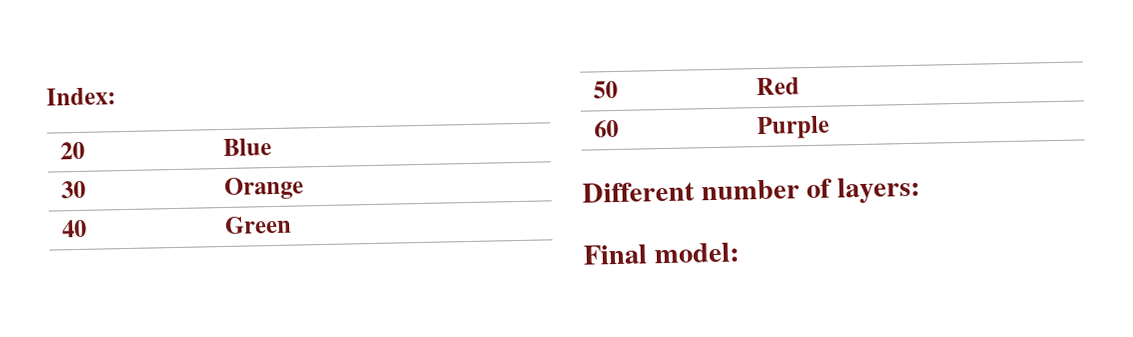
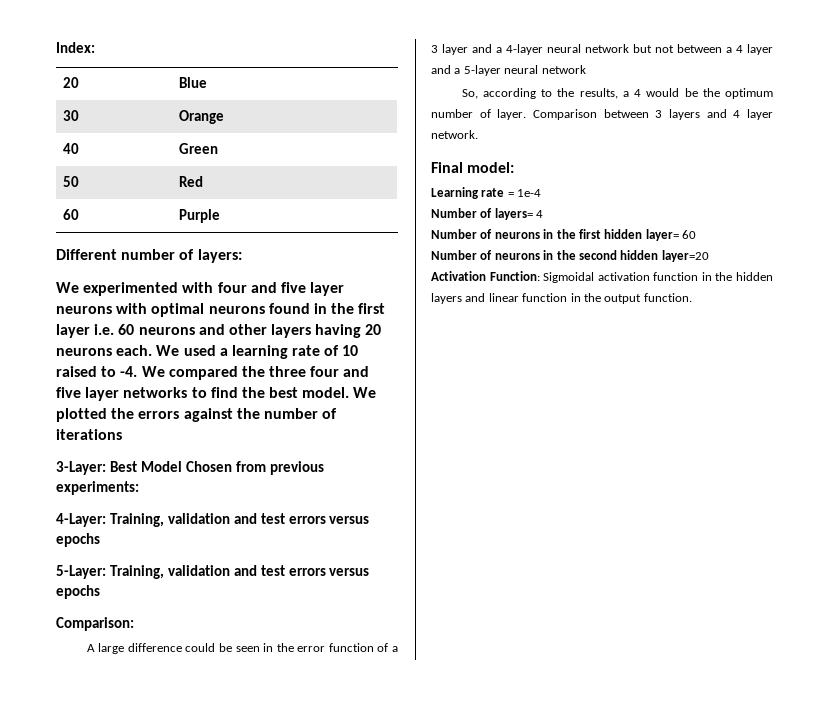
[583,242,739,265] Final model: -> [56,282,345,296] [56,303,386,317] [56,324,382,338] [56,345,359,359] [56,366,370,380] [56,387,377,401] [56,408,338,422] [56,429,122,440] [56,461,324,475] [56,481,139,495] [56,513,370,527] [56,533,100,547] [56,565,370,579] [56,585,100,599] [56,617,134,631] [86,643,398,654] [431,44,773,55] [431,65,586,76] [461,88,773,99] [431,109,773,120] [431,130,478,139] [431,162,515,173] [431,187,542,199] [431,208,544,220] [431,229,696,241] [431,250,709,262] [431,271,773,283] [431,293,692,304] We experimented with four and five layer neurons with optimal neurons found in the first layer i.e. 60 neurons and other layers having 20 neurons each. We used a learning rate of 10 raised to -4. We compared the three four and five layer networks to find the best model. We plotted the errors against the number of iterations // 3-Layer: Best Model Chosen from previous experiments: // 4-Layer: Training, validation and test errors versus epochs // 5-Layer: Training, validation and test errors versus epochs // Comparison: // A large difference could be seen in the error function of a 3 layer and a 4-layer neural network but not between a 4 layer and a 5-layer neural network // So, according to the results, a 4 would be the optimum number of layer. Comparison between 3 layers and 4 layer network. // Final model: // Learning rate = 1e-4 // Number of layers= 4 // Number of neurons in the first hidden layer= 60 // Number of neurons in the second hidden layer=20 // Activation Function: Sigmoidal activation function in the hidden layers and linear function in the output function.

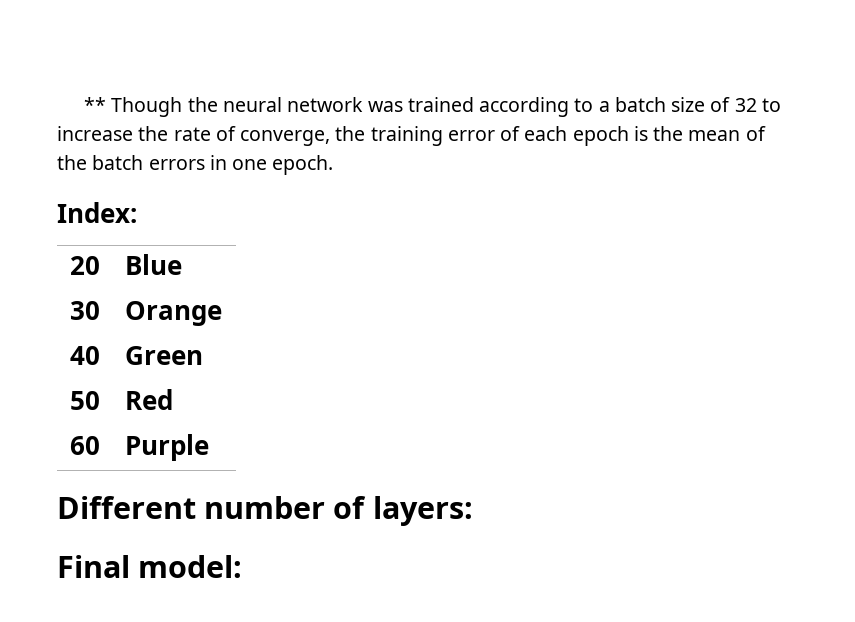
(56, 47) none -> [84,97,781,117] [57,126,766,146] [57,155,334,175] ** Though the neural network was trained according to a batch size of 32 to increase the rate of converge, the training error of each epoch is the mean of the batch errors in one epoch. //
[56,282,345,296] [56,303,386,317] [56,324,382,338] [56,345,359,359] [56,366,370,380] [56,387,377,401] [56,408,338,422] [56,429,122,440] [56,461,324,475] [56,481,139,495] [56,513,370,527] [56,533,100,547] [56,565,370,579] [56,585,100,599] [56,617,134,631] [86,643,398,654] [431,44,773,55] [431,65,586,76] [461,88,773,99] [431,109,773,120] [431,130,478,139] [431,162,515,173] [431,187,542,199] [431,208,544,220] [431,229,696,241] [431,250,709,262] [431,271,773,283] [431,293,692,304] We experimented with four and five layer neurons with optimal neurons found in the first layer i.e. 60 neurons and other layers having 20 neurons each. We used a learning rate of 10 raised to -4. We compared the three four and five layer networks to find the best model. We plotted the errors against the number of iterations // 3-Layer: Best Model Chosen from previous experiments: // 4-Layer: Training, validation and test errors versus epochs // 5-Layer: Training, validation and test errors versus epochs // Comparison: // A large difference could be seen in the error function of a 3 layer and a 4-layer neural network but not between a 4 layer and a 5-layer neural network // So, according to the results, a 4 would be the optimum number of layer. Comparison between 3 layers and 4 layer network. // Final model: // Learning rate = 1e-4 // Number of layers= 4 // Number of neurons in the first hidden layer= 60 // Number of neurons in the second hidden layer=20 // Activation Function: Sigmoidal activation function in the hidden layers and linear function in the output function. -> [57,555,243,578] Final model:

